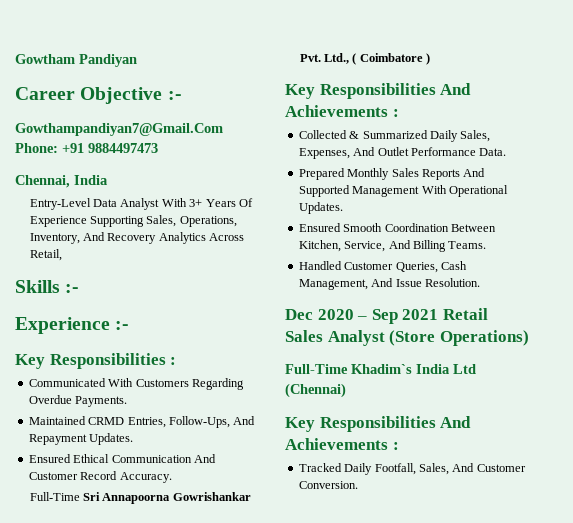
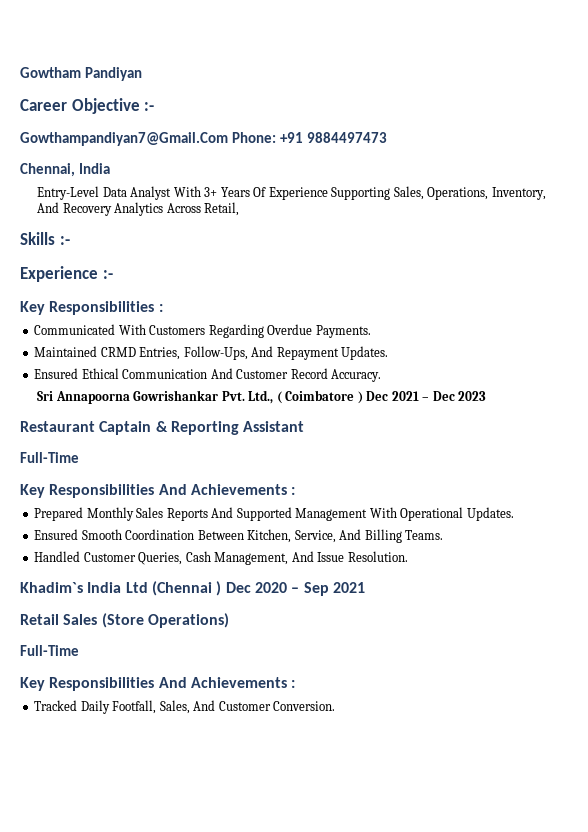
[29,492,80,501] Full-Time -> (382, 375) none
[285,83,472,99] [285,105,399,117] [298,130,491,142] [298,147,507,159] // Key Responsibilities And Achievements : // Collected & Summarized Daily Sales, Expenses, And Outlet Performance Data. -> [366,391,487,401] [20,421,305,435] [20,452,79,463] [20,484,296,498] Dec 2021 – Dec 2023 // Restaurant Captain & Reporting Assistant // Full-Time // Key Responsibilities And Achievements :
(480, 282) none -> [20,581,222,596] Khadim`s India Ltd (Chennai )
(439, 314) none -> (365, 587) //
[327,330,385,346] Analyst -> (98, 619) none
[351,364,476,374] [285,383,346,398] Khadim`s India Ltd (Chennai) -> (79, 650) none

